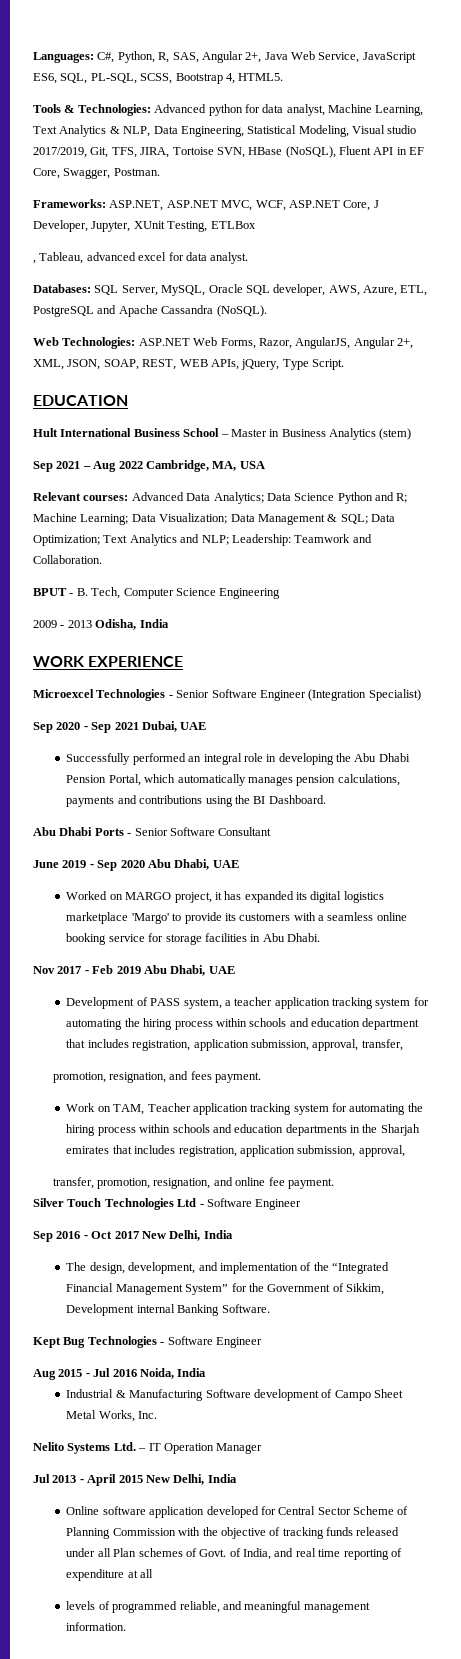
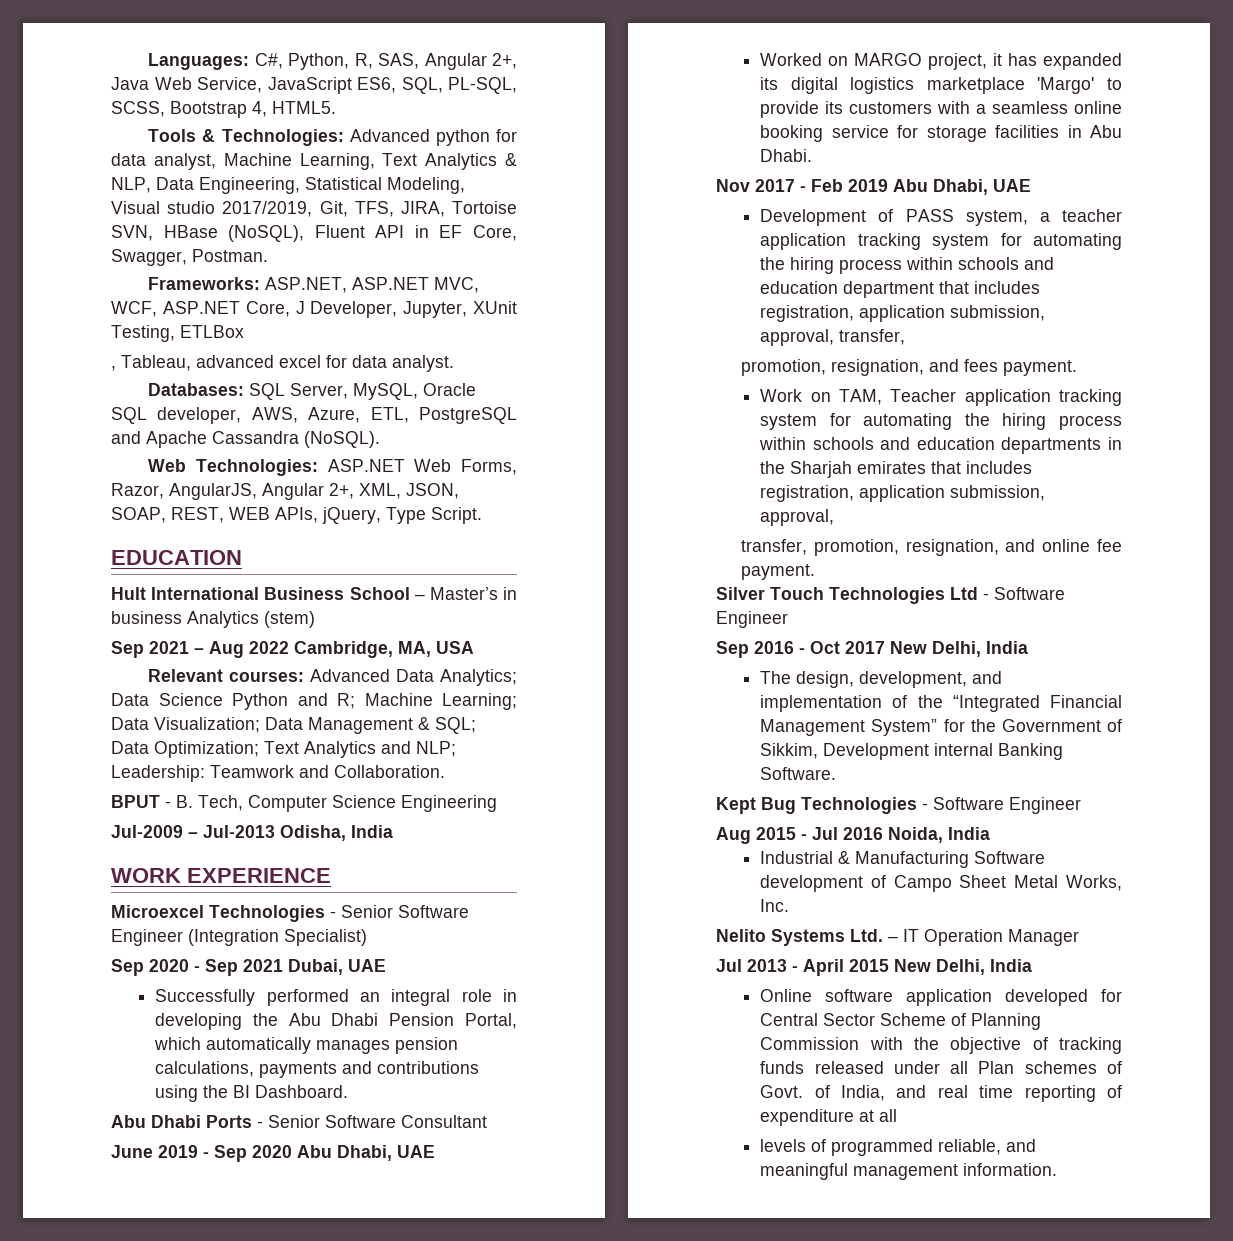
[230,429,326,437] Master in Business -> [429,587,517,600] [111,611,182,624] Master’s in business
[33,620,92,628] 2009 - 2013 -> [111,825,275,838] Jul-2009 – Jul-2013

